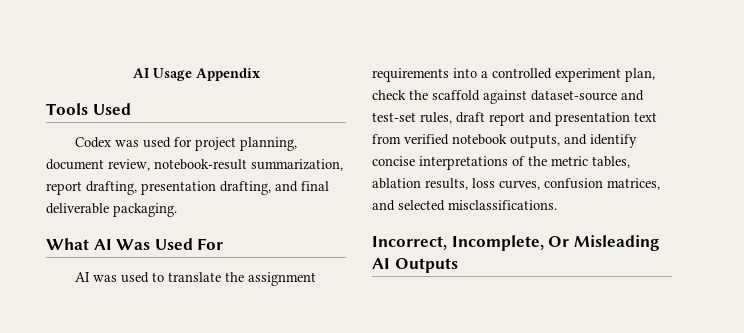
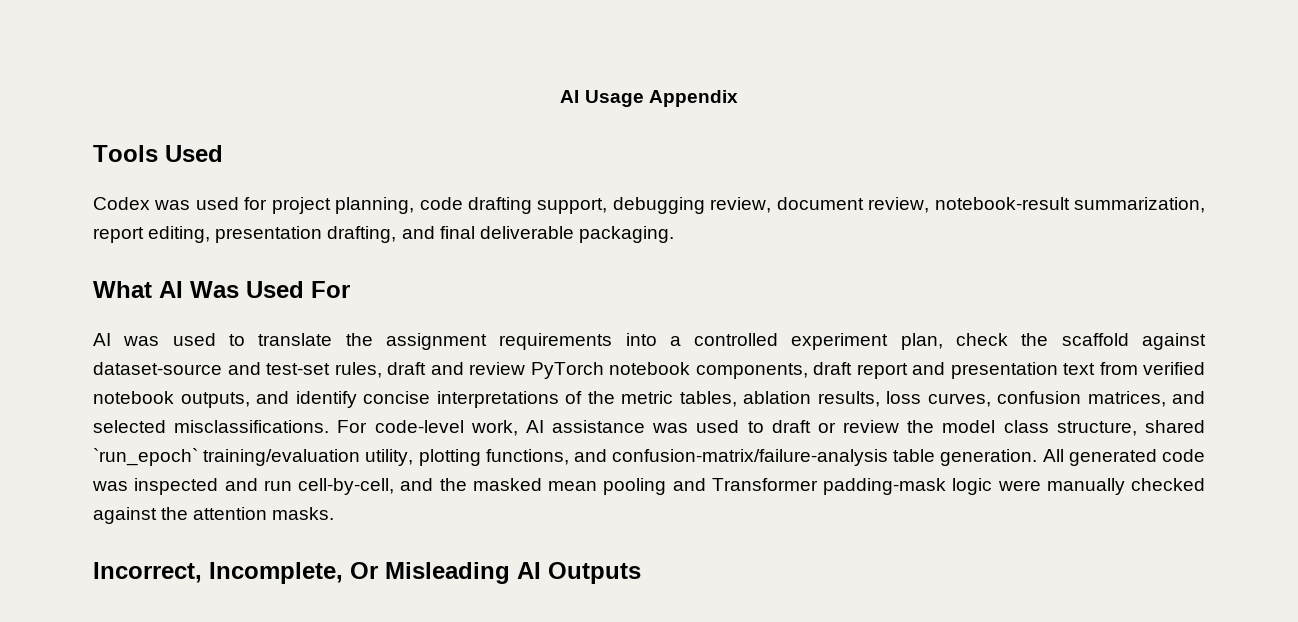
(297, 144) none -> [419,197,772,214] code drafting support, debugging review,
[86,181,137,195] drafting, -> [148,226,211,243] editing,
(485, 117) none -> [430,362,852,379] and review PyTorch notebook components, draft
(557, 205) none -> [337,420,1205,436] [93,448,1205,466] [92,478,1205,495] [93,507,335,524] For code-level work, AI assistance was used to draft or review the model class structure, shared `run_epoch` training/evaluation utility, plotting functions, and confusion-matrix/failure-analysis table generation. All generated code was inspected and run cell-by-cell, and the masked mean pooling and Transformer padding-mask logic were manually checked against the attention masks.

